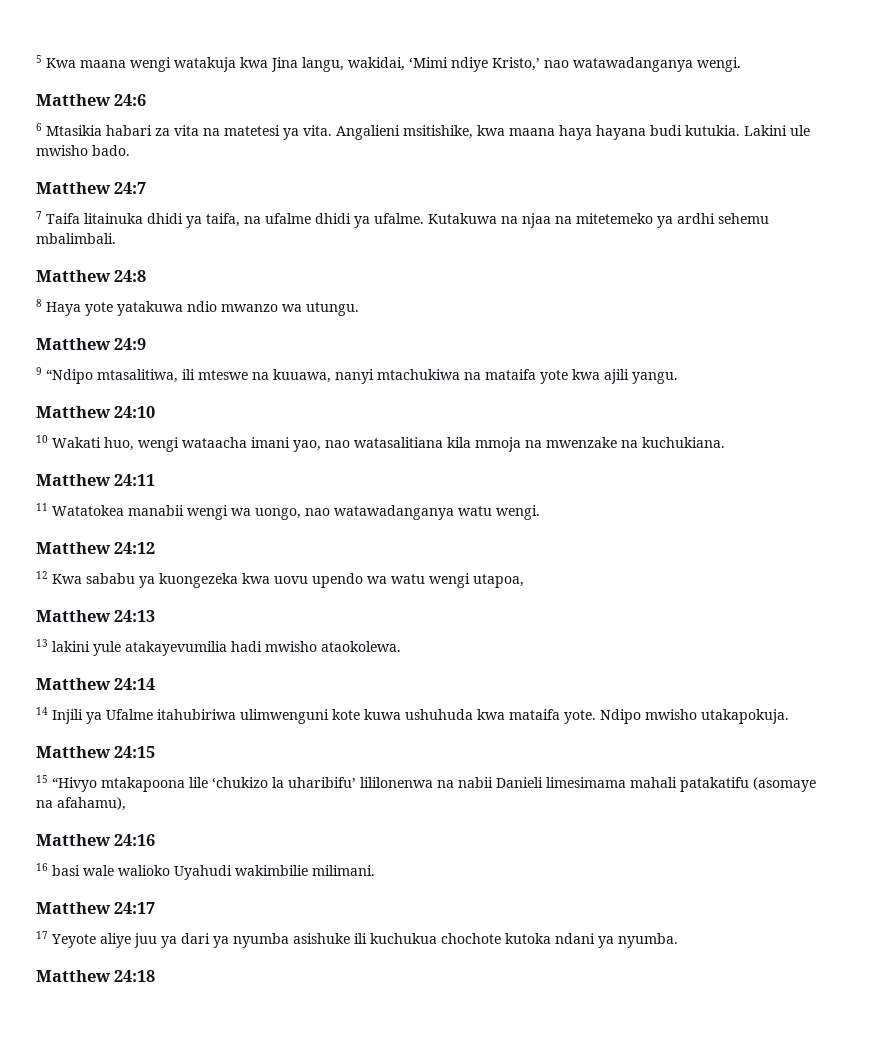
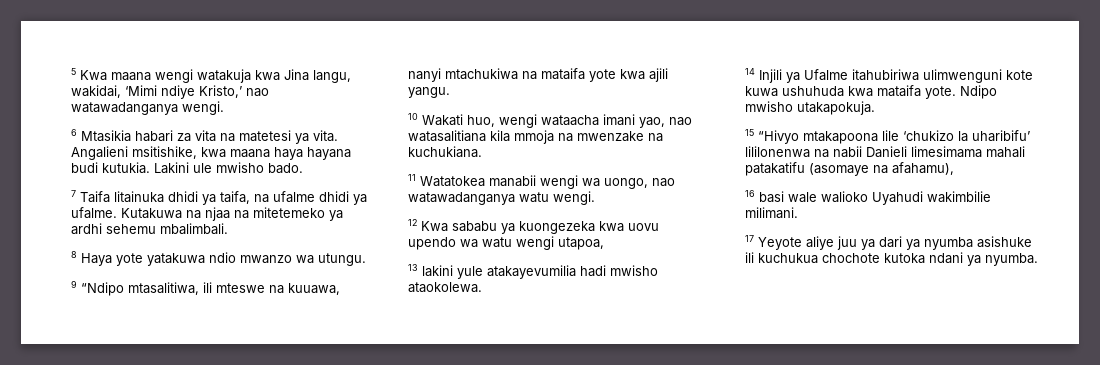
[36,94,147,106] // Matthew 24:6 -> (224, 108) none
[36,182,147,194] // Matthew 24:7 -> (303, 168) none
[36,270,147,282] // Matthew 24:8 -> (228, 229) none
[36,338,147,350] // Matthew 24:9 -> (366, 259) none
[36,406,156,418] // Matthew 24:10 -> (450, 92) none
[36,474,156,486] // Matthew 24:11 -> (482, 152) none
[36,542,156,554] // Matthew 24:12 -> (595, 198) none
[36,610,156,622] // Matthew 24:13 -> (604, 243) none
[36,678,156,690] // Matthew 24:14 -> (482, 287) none
[36,746,156,758] // Matthew 24:15 -> (875, 108) none
[36,834,156,846] // Matthew 24:16 -> (954, 168) none
[36,902,156,914] // Matthew 24:17 -> (798, 213) none
[36,970,156,982] // Matthew 24:18 -> (1038, 259) none

